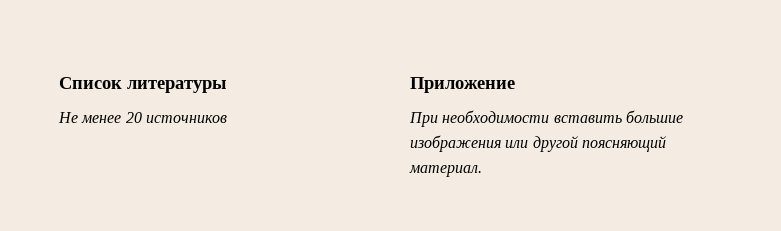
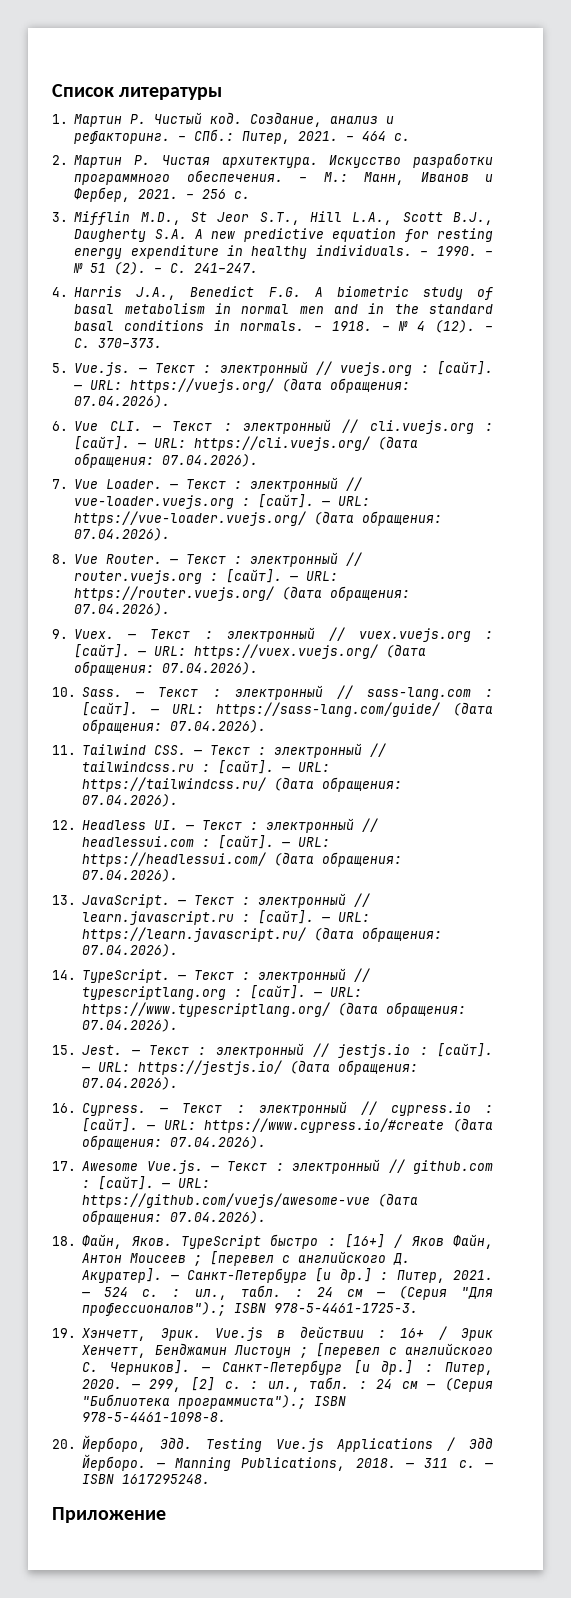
[58,112,227,123] [410,77,515,93] [409,110,683,127] [410,135,666,152] [409,165,482,177] Не менее 20 источников // Приложение // При необходимости вставить большие изображения или другой поясняющий материал. -> [52,112,395,127] [74,129,411,144] [52,153,493,168] [74,170,493,185] [74,187,251,202] [52,211,493,225] [74,228,494,242] [74,245,494,259] [73,262,259,275] [52,286,493,300] [74,303,493,314] [74,320,493,333] [74,338,163,348] [52,361,493,376] [74,378,411,393] [74,395,171,408] [52,419,493,434] [74,436,419,451] [74,453,259,468] [52,477,363,492] [74,494,371,509] [74,511,443,526] [74,528,171,541] [52,552,363,567] [74,569,339,584] [74,586,411,601] [74,603,171,616] [52,627,493,642] [74,644,427,659] [74,661,259,676] [52,685,493,700] [82,702,493,717] [82,719,267,734] [52,743,387,758] [82,760,331,774] [82,777,403,792] [82,794,179,807] [52,818,379,833] [82,835,331,849] [82,852,403,867] [82,869,179,882] [52,893,371,908] [82,910,371,925] [82,927,443,942] [82,944,179,957] [52,968,371,983] [82,985,363,1000] [82,1002,467,1017] [82,1019,179,1032] [52,1043,493,1058] [82,1060,419,1075] [82,1077,179,1090] [52,1101,493,1116] [82,1118,493,1133] [82,1135,267,1150] [52,1159,493,1174] [82,1176,211,1190] [82,1193,419,1208] [82,1210,267,1225] [52,1234,493,1249] [82,1251,411,1266] [82,1268,494,1283] [82,1285,493,1300] [82,1302,419,1316] [52,1326,493,1341] [81,1343,493,1358] [82,1360,493,1375] [82,1377,493,1392] [82,1394,347,1409] [82,1412,227,1422] [52,1435,494,1452] [82,1454,493,1471] [82,1474,211,1484] [52,1507,166,1523] 1. Мартин Р. Чистый код. Создание, анализ и рефакторинг. – СПб.: Питер, 2021. – 464 с. // 2. Мартин Р. Чистая архитектура. Искусство разработки программного обеспечения. – М.: Манн, Иванов и Фербер, 2021. – 256 с. // 3. Mifflin M.D., St Jeor S.T., Hill L.A., Scott B.J., Daugherty S.A. A new predictive equation for resting energy expenditure in healthy individuals. – 1990. – № 51 (2). – С. 241–247. // 4. Harris J.A., Benedict F.G. A biometric study of basal metabolism in normal men and in the standard basal conditions in normals. – 1918. – № 4 (12). – С. 370–373. // 5. Vue.js. — Текст : электронный // vuejs.org : [сайт]. — URL: https://vuejs.org/ (дата обращения: 07.04.2026). // 6. Vue CLI. — Текст : электронный // cli.vuejs.org : [сайт]. — URL: https://cli.vuejs.org/ (дата обращения: 07.04.2026). // 7. Vue Loader. — Текст : электронный // vue-loader.vuejs.org : [сайт]. — URL: https://vue-loader.vuejs.org/ (дата обращения: 07.04.2026). // 8. Vue Router. — Текст : электронный // router.vuejs.org : [сайт]. — URL: https://router.vuejs.org/ (дата обращения: 07.04.2026). // 9. Vuex. — Текст : электронный // vuex.vuejs.org : [сайт]. — URL: https://vuex.vuejs.org/ (дата обращения: 07.04.2026). // 10. Sass. — Текст : электронный // sass-lang.com : [сайт]. — URL: https://sass-lang.com/guide/ (дата обращения: 07.04.2026). // 11. Tailwind CSS. — Текст : электронный // tailwindcss.ru : [сайт]. — URL: https://tailwindcss.ru/ (дата обращения: 07.04.2026). // 12. Headless UI. — Текст : электронный // headlessui.com : [сайт]. — URL: https://headlessui.com/ (дата обращения: 07.04.2026). // 13. JavaScript. — Текст : электронный // learn.javascript.ru : [сайт]. — URL: https://learn.javascript.ru/ (дата обращения: 07.04.2026). // 14. TypeScript. — Текст : электронный // typescriptlang.org : [сайт]. — URL: https://www.typescriptlang.org/ (дата обращения: 07.04.2026). // 15. Jest. — Текст : электронный // jestjs.io : [сайт]. — URL: https://jestjs.io/ (дата обращения: 07.04.2026). // 16. Cypress. — Текст : электронный // cypress.io : [сайт]. — URL: https://www.cypress.io/#create (дата обращения: 07.04.2026). // 17. Awesome Vue.js. — Текст : электронный // github.com : [сайт]. — URL: https://github.com/vuejs/awesome-vue (дата обращения: 07.04.2026). // 18. Файн, Яков. TypeScript быстро : [16+] / Яков Файн, Антон Моисеев ; [перевел с английского Д. Акуратер]. — Санкт-Петербург [и др.] : Питер, 2021. — 524 с. : ил., табл. : 24 см — (Серия "Для профессионалов").; ISBN 978-5-4461-1725-3. // 19. Хэнчетт, Эрик. Vue.js в действии : 16+ / Эрик Хенчетт, Бенджамин Листоун ; [перевел с английского С. Черников]. — Санкт-Петербург [и др.] : Питер, 2020. — 299, [2] с. : ил., табл. : 24 см — (Серия "Библиотека программиста").; ISBN 978-5-4461-1098-8. // 20. Йерборо, Эдд. Testing Vue.js Applications / Эдд Йерборо. — Manning Publications, 2018. — 311 с. — ISBN 1617295248. // Приложение

